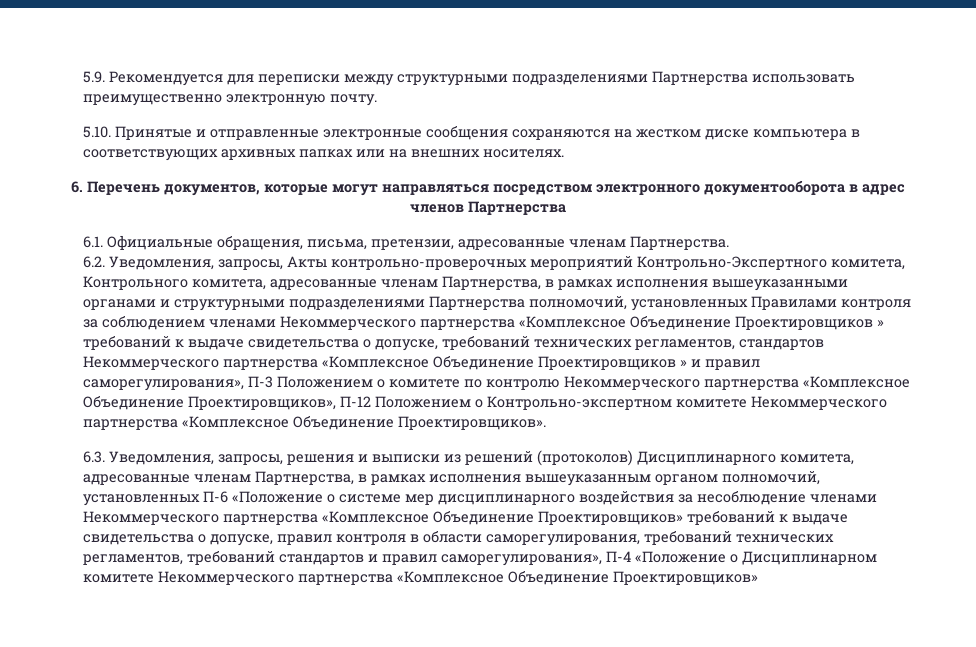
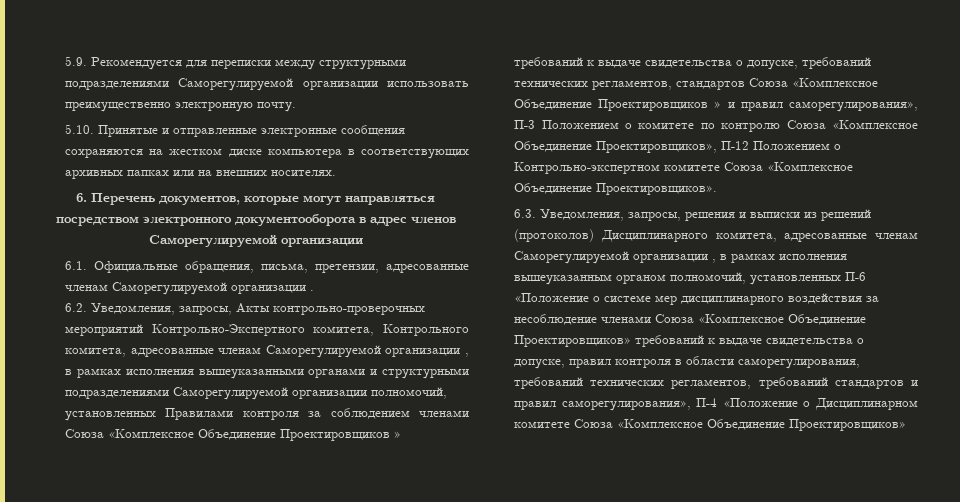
[651,71,748,85] Партнерства -> [178,78,378,91] Саморегулируемой организации
[468,201,566,215] Партнерства -> [148,235,363,247] Саморегулируемой организации
[629,236,729,250] Партнерства. -> [112,282,315,295] Саморегулируемой организации .
[441,276,541,290] Партнерства, -> [265,345,470,358] Саморегулируемой организации ,
[428,296,525,310] Партнерства -> [173,387,368,400] Саморегулируемой организации
[279,316,515,330] Некоммерческого партнерства -> [65,429,105,438] Союза
[82,356,318,370] Некоммерческого партнерства -> [749,78,789,87] Союза
[563,376,799,390] Некоммерческого партнерства -> [786,120,826,129] Союза
[750,396,887,410] [82,419,178,430] Некоммерческого партнерства -> [724,162,764,171] Союза
[254,471,354,485] Партнерства, -> [514,251,717,264] Саморегулируемой организации ,
[82,511,318,525] Некоммерческого партнерства -> [655,314,695,323] Союза
[157,571,393,585] Некоммерческого партнерства -> [574,419,614,428] Союза

